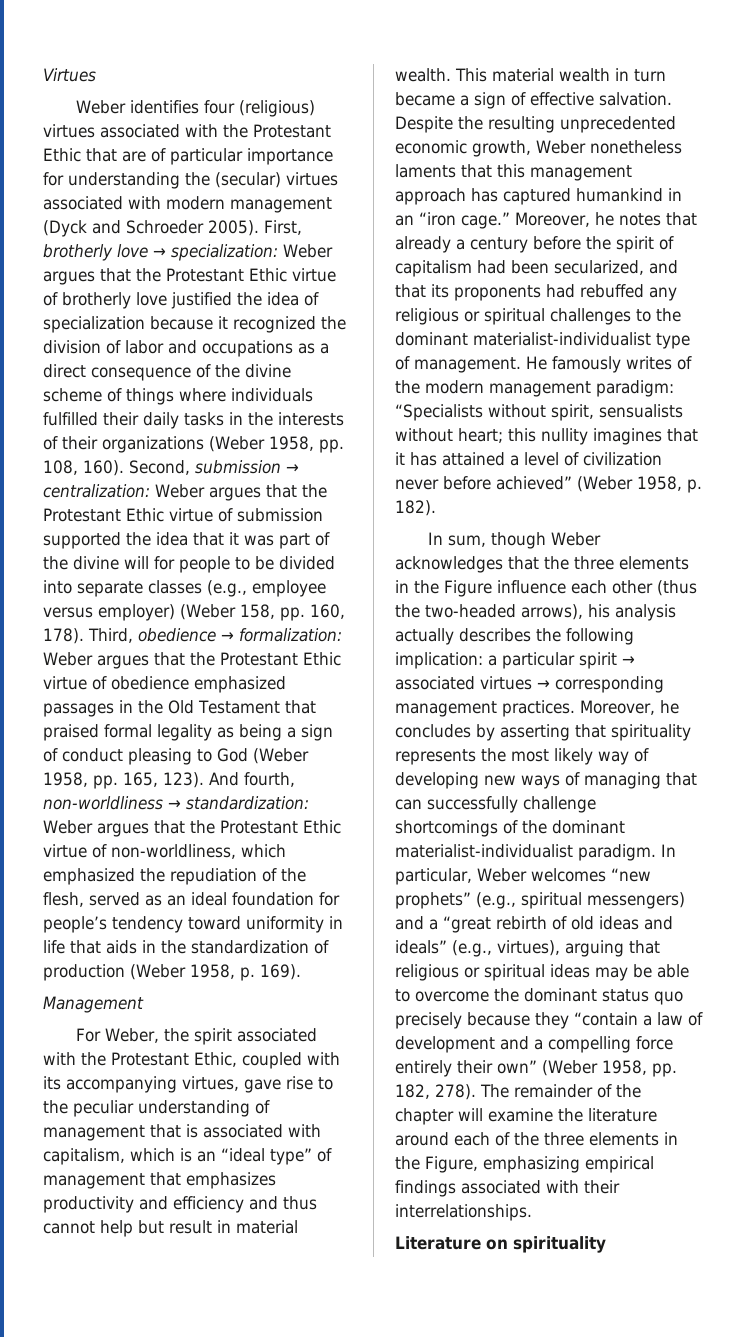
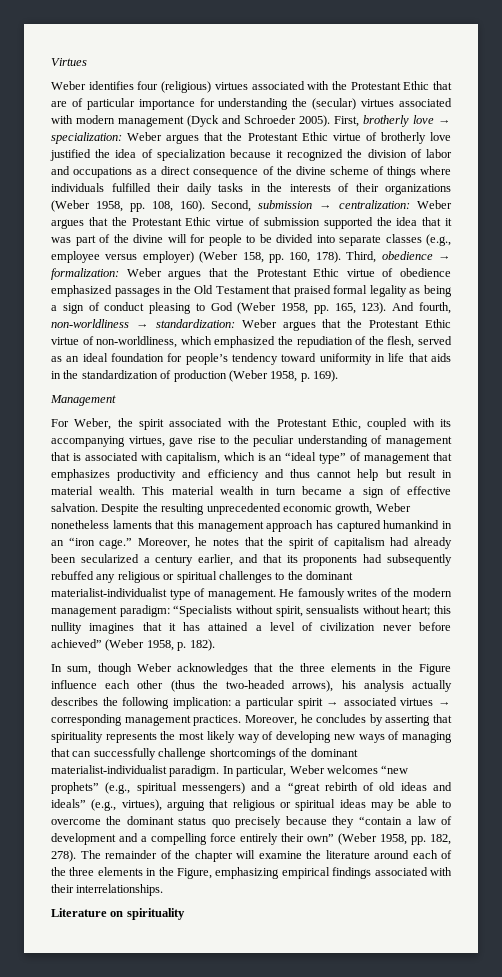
[395,236,581,253] already a century before -> (264, 541) none
[511,260,644,275] been secularized, -> [414,537,452,549] [51,554,234,566] already been secularized a century earlier,
(575, 291) none -> [387,554,453,566] subsequently

